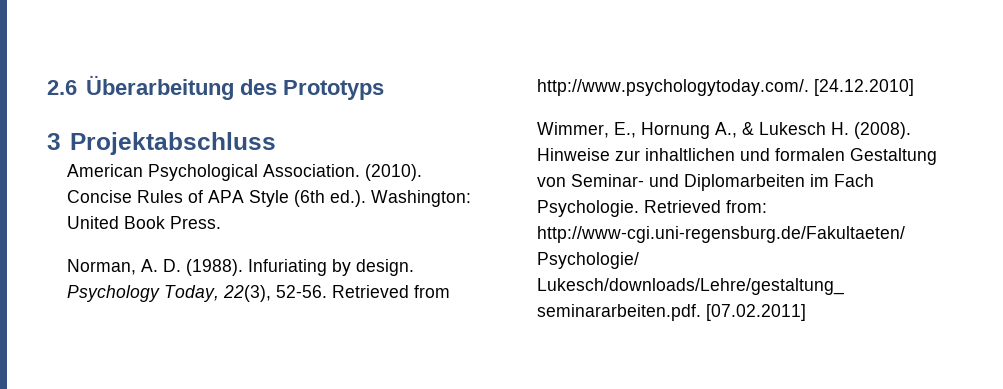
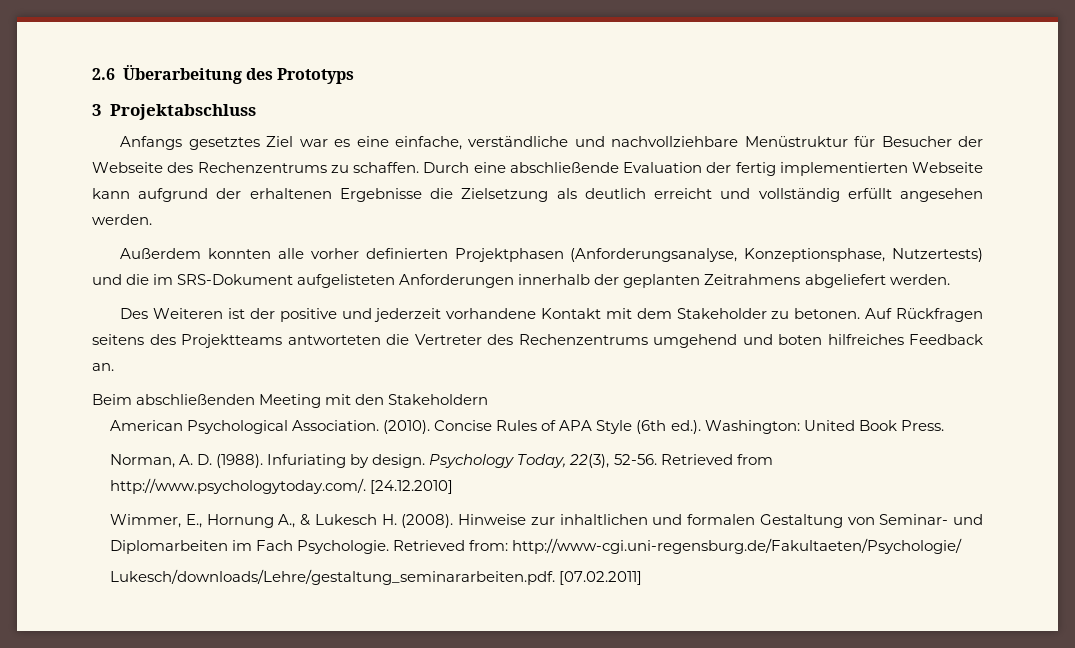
(276, 143) none -> [120,136,984,150] [92,162,983,176] [92,188,984,202] [92,214,152,225] [120,248,983,262] [92,274,950,288] [120,308,984,322] [92,334,983,348] [92,363,114,371] [92,394,489,408] // Anfangs gesetztes Ziel war es eine einfache, verständliche und nachvollziehbare Menüstruktur für Besucher der Webseite des Rechenzentrums zu schaffen. Durch eine abschließende Evaluation der fertig implementierten Webseite kann aufgrund der erhaltenen Ergebnisse die Zielsetzung als deutlich erreicht und vollständig erfüllt angesehen werden. // Außerdem konnten alle vorher definierten Projektphasen (Anforderungsanalyse, Konzeptionsphase, Nutzertests) und die im SRS-Dokument aufgelisteten Anforderungen innerhalb der geplanten Zeitrahmens abgeliefert werden. // Des Weiteren ist der positive und jederzeit vorhandene Kontakt mit dem Stakeholder zu betonen. Auf Rückfragen seitens des Projektteams antworteten die Vertreter des Rechenzentrums umgehend und boten hilfreiches Feedback an. // Beim abschließenden Meeting mit den Stakeholdern

